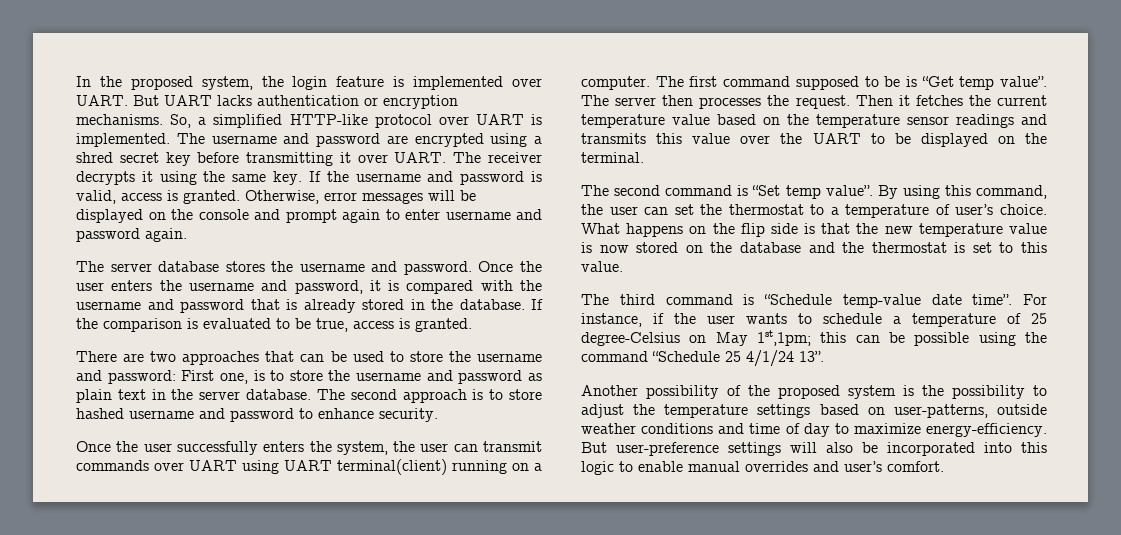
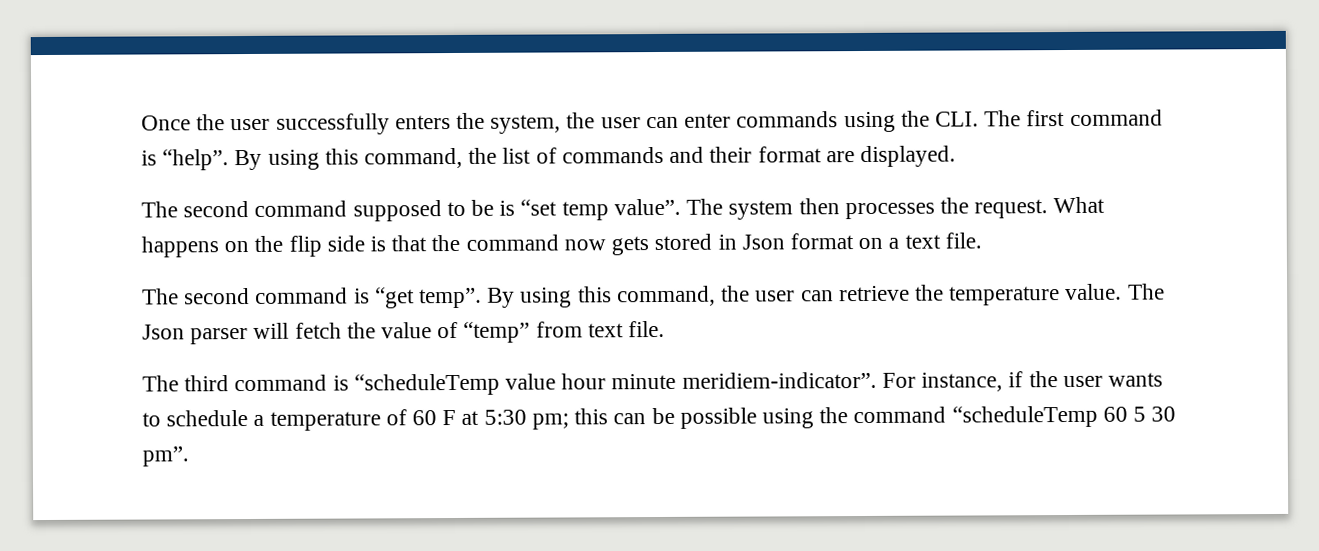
[76,76,542,90] [76,95,458,109] [76,114,542,128] [76,133,542,147] [76,152,542,166] [76,171,542,185] [76,190,476,204] [76,209,542,223] [76,228,187,242] [76,261,542,275] [76,280,542,294] [76,299,543,313] [76,318,472,332] [76,351,542,365] [76,370,542,384] [76,389,542,403] [76,408,438,422] In the proposed system, the login feature is implemented over UART. But UART lacks authentication or encryption mechanisms. So, a simplified HTTP-like protocol over UART is implemented. The username and password are encrypted using a shred secret key before transmitting it over UART. The receiver decrypts it using the same key. If the username and password is valid, access is granted. Otherwise, error messages will be displayed on the console and prompt again to enter username and password again. // The server database stores the username and password. Once the user enters the username and password, it is compared with the username and password that is already stored in the database. If the comparison is evaluated to be true, access is granted. // There are two approaches that can be used to store the username and password: First one, is to store the username and password as plain text in the server database. The second approach is to store hashed username and password to enhance security. // -> (141, 123) none
[483,441,542,452] [76,459,542,475] [581,76,718,90] transmit commands over UART using UART terminal(client) running on a computer. The first -> [684,109,1163,133] [141,145,956,171] [141,201,250,218] enter commands using the CLI. The first command is “help”. By using this command, the list of commands and their format are displayed. // The second
[921,76,954,87] “Get -> [520,199,558,216] “set
[615,97,657,106] server -> [728,200,794,220] system
[855,95,1047,106] [581,114,1047,128] [581,133,1047,147] [581,152,644,163] [581,185,1047,199] [581,204,1047,218] Then it fetches the current temperature value based on the temperature sensor readings and transmits this value over the UART to be displayed on the terminal. // The second command is “Set temp value”. By using this command, the user can set the thermostat to a temperature of user’s choice. -> (1049, 209) none
[884,223,1047,237] [581,242,1047,253] [581,261,623,272] new temperature value is now stored on the database and the thermostat is set to this value. -> [465,232,982,256] [142,283,1165,309] [142,320,666,345] command now gets stored in Json format on a text file. // The second command is “get temp”. By using this command, the user can retrieve the temperature value. The Json parser will fetch the value of “temp” from text file.
[764,294,1013,308] “Schedule temp-value date time”. -> [353,371,877,396] “scheduleTemp value hour minute meridiem-indicator”.
[1031,313,1047,324] [581,330,811,346] 25 degree-Celsius on May 1st,1pm; -> [412,409,569,430] 60 F at 5:30 pm;
[652,350,824,367] [581,385,1047,399] [581,404,1047,418] [581,423,1047,437] [581,442,1047,456] [581,461,944,475] “Schedule 25 4/1/24 13”. // Another possibility of the proposed system is the possibility to adjust the temperature settings based on user-patterns, outside weather conditions and time of day to maximize energy-efficiency. But user-preference settings will also be incorporated into this logic to enable manual overrides and user’s comfort. -> [951,405,1177,428] [142,446,189,467] “scheduleTemp 60 5 30 pm”.

